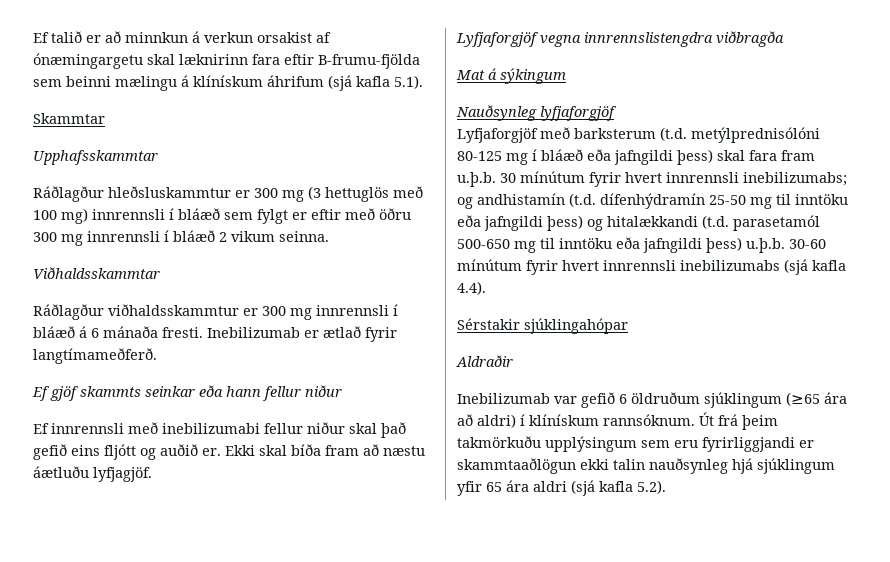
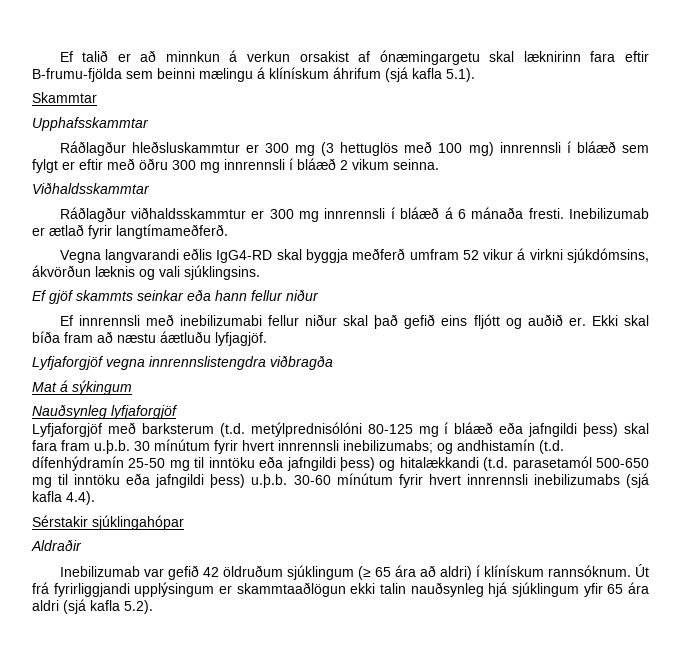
(157, 356) none -> [59,248,650,263] [32,265,260,280] // Vegna langvarandi eðlis IgG4-RD skal byggja meðferð umfram 52 vikur á virkni sjúkdómsins, ákvörðun læknis og vali sjúklingsins.
[619,394,627,404] 6 -> [202,567,219,577] 42
[786,392,820,406] (≥65 -> [357,566,391,580] (≥ 65
[742,415,778,430] [457,436,795,452] þeim takmörkuðu upplýsingum sem eru fyrirliggjandi -> [53,582,215,597] fyrirliggjandi upplýsingum

